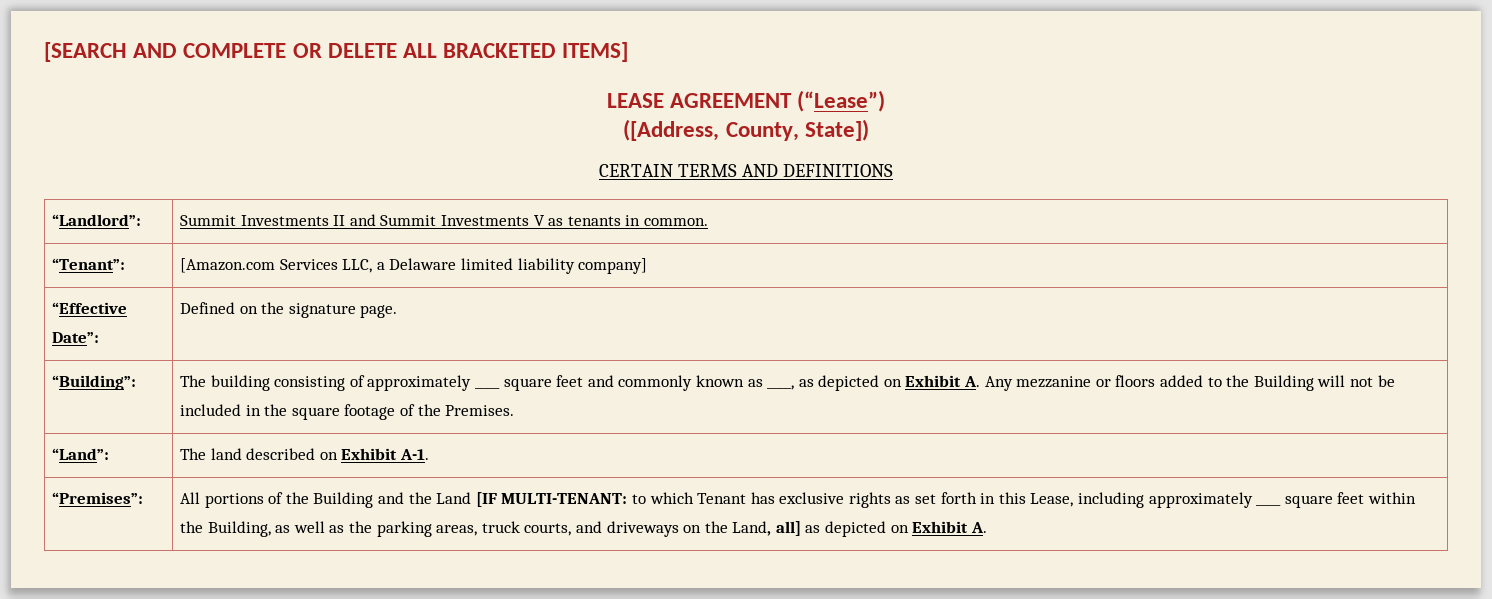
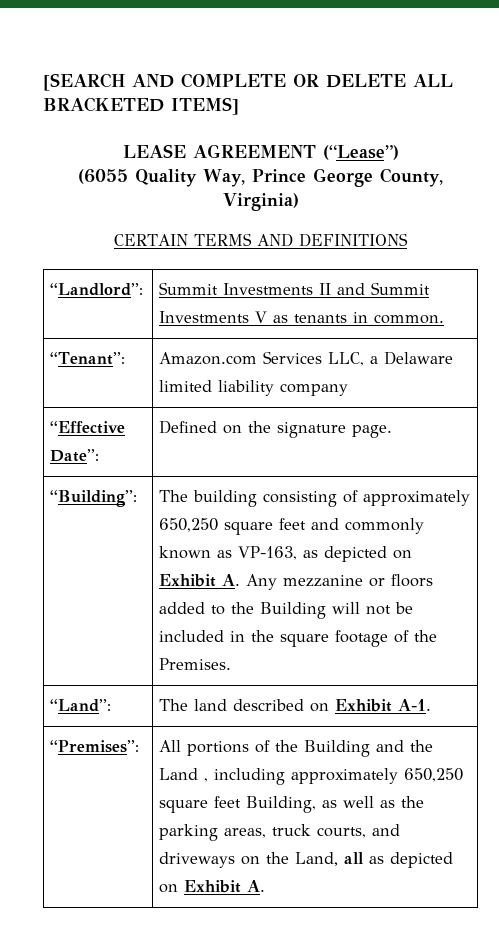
[623,119,869,141] ([Address, County, State]) -> [78,168,443,187] [222,193,299,211] (6055 Quality Way, Prince George County, Virginia)
[180,258,276,273] [Amazon.com -> [158,352,257,365] Amazon.com
[578,258,648,274] company] -> [279,383,348,396] company
[474,387,500,389] ____ -> [158,518,218,532] 650,250
[767,385,795,390] ____, -> [237,546,297,560] VP-163,
[475,492,1074,508] [IF MULTI-TENANT: to which Tenant has exclusive rights as set forth in this Lease, -> [203,778,208,782] ,
[1256,492,1416,508] [180,521,204,533] ____ square feet within the -> [403,768,463,782] [158,796,241,813] 650,250 square feet
[775,521,801,536] all] -> [343,852,364,864] all

